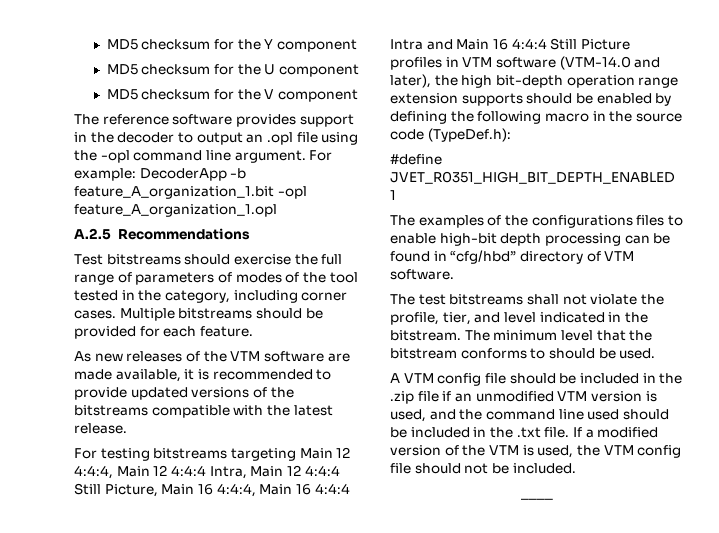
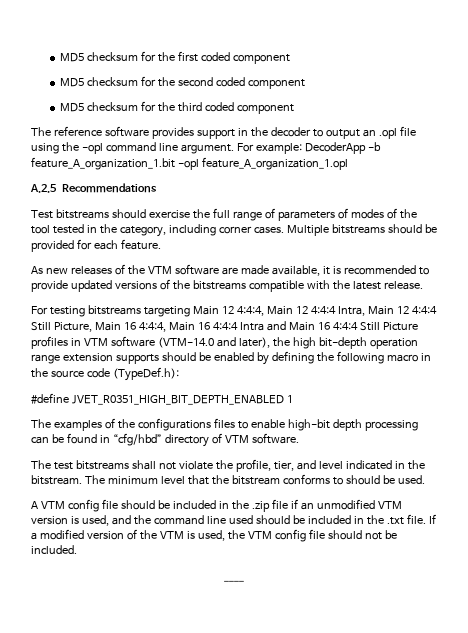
[106,39,357,52] [106,64,359,77] [106,89,275,100] MD5 checksum for the Y component // MD5 checksum for the U component // MD5 checksum for the V -> [60,51,290,64] [60,76,305,89] [60,101,235,112] MD5 checksum for the first coded component // MD5 checksum for the second coded component // MD5 checksum for the third coded

